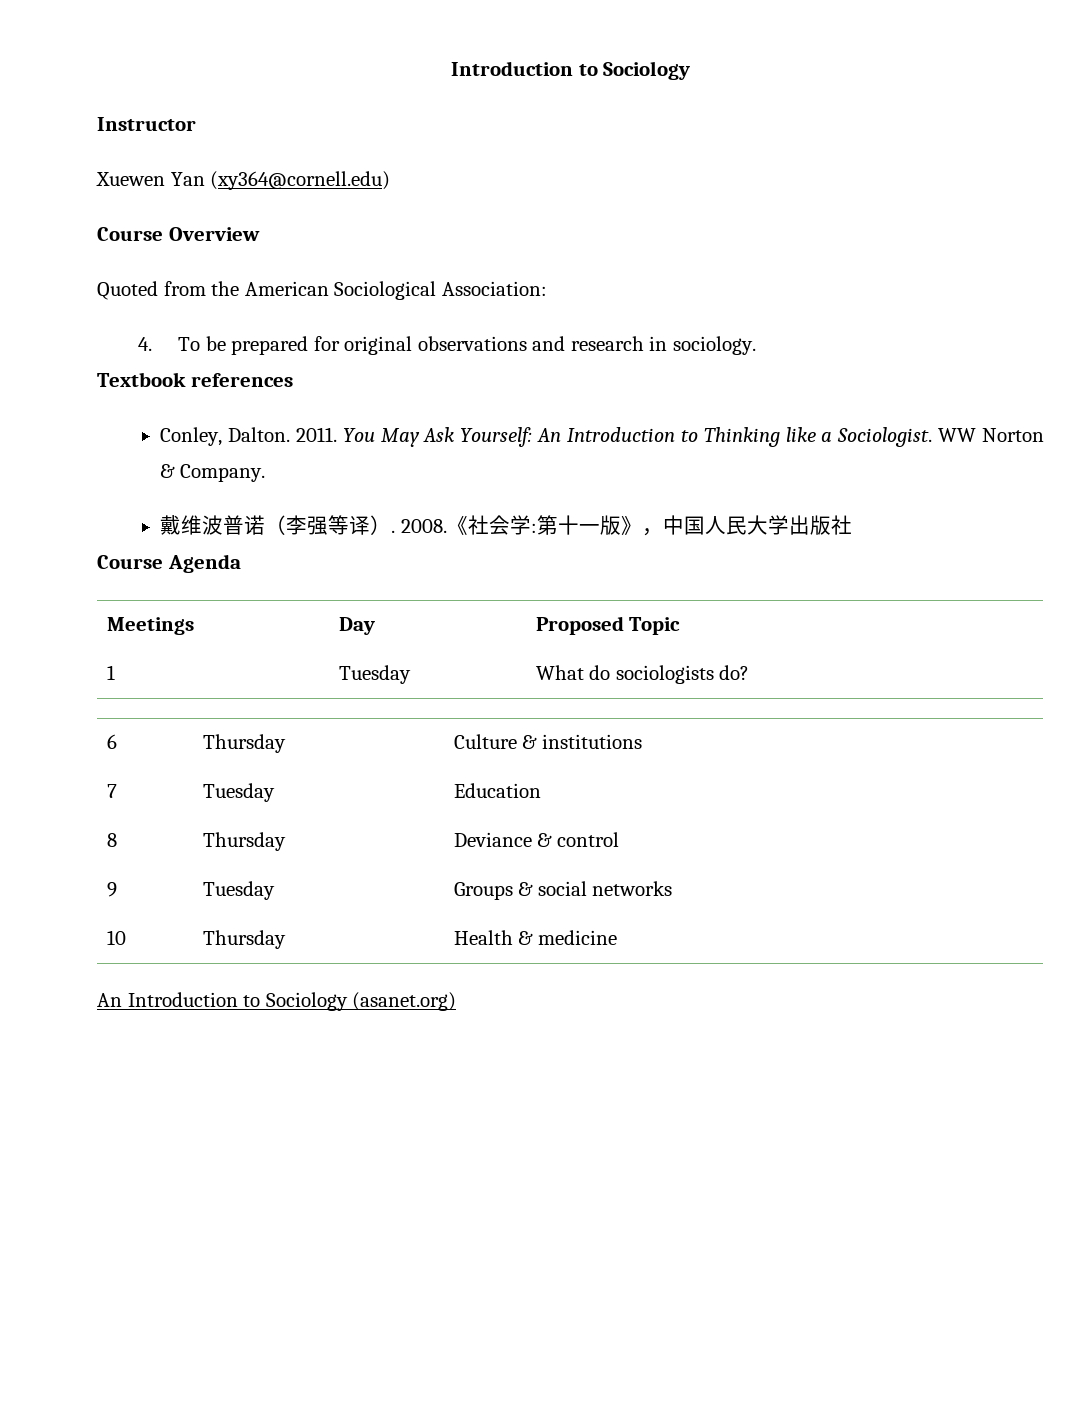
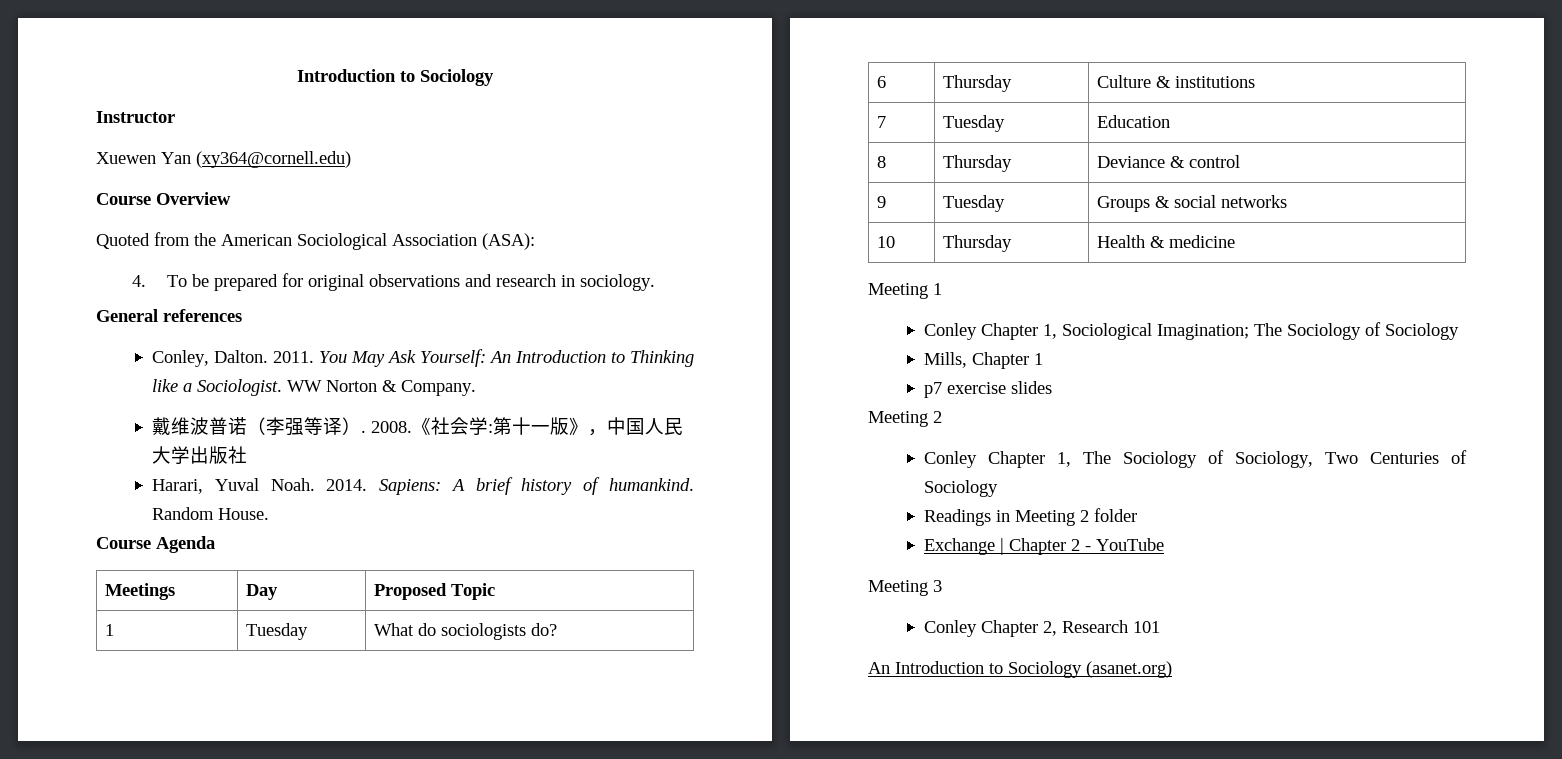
[441,281,547,296] Association: -> [392,233,535,250] Association (ASA):
[97,372,186,387] Textbook -> [96,309,158,322] General
(852, 525) none -> [151,477,694,495] [151,507,269,520] // Harari, Yuval Noah. 2014. Sapiens: A brief history of humankind. Random House.
(617, 937) none -> [868,283,942,299] [923,322,1459,340] [923,352,1043,369] [923,381,1052,398] [868,411,942,427] [923,450,1467,468] [923,480,998,497] [923,508,1137,526] [923,538,1164,555] [868,580,942,596] [923,620,1160,637] // Meeting 1 // Conley Chapter 1, Sociological Imagination; The Sociology of Sociology // Mills, Chapter 1 // p7 exercise slides // Meeting 2 // Conley Chapter 1, The Sociology of Sociology, Two Centuries of Sociology // Readings in Meeting 2 folder // Exchange | Chapter 2 - YouTube // Meeting 3 // Conley Chapter 2, Research 101

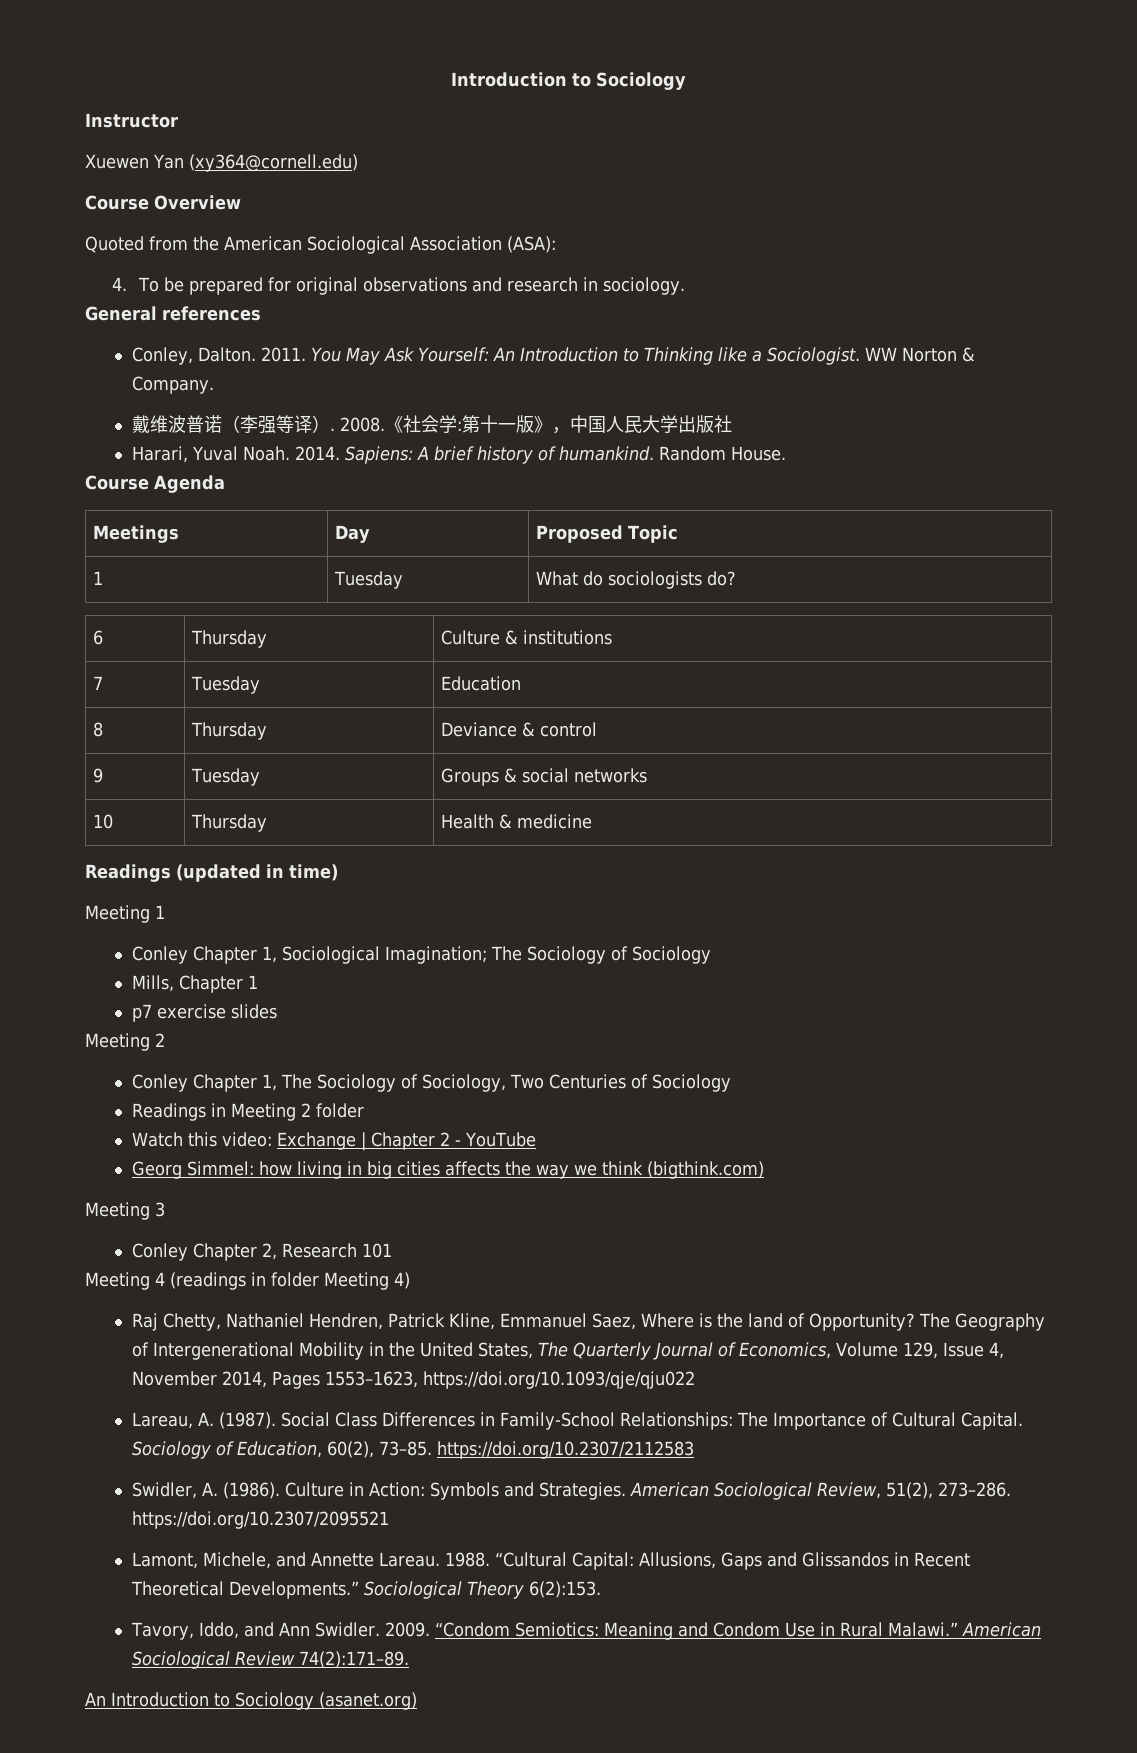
(1236, 241) none -> [85,864,338,882] // Readings (updated in time)
(1137, 515) none -> [131,1132,272,1147] Watch this video:
(1164, 544) none -> [131,1161,764,1179] // Georg Simmel: how living in big cities affects the way we think (bigthink.com)
(1160, 627) none -> [85,1272,410,1290] [131,1313,1045,1331] [131,1342,1004,1360] [131,1371,695,1389] [131,1412,1023,1430] [131,1441,694,1459] [131,1482,1011,1500] [131,1511,389,1529] [131,1552,970,1570] [130,1581,601,1599] [130,1622,1041,1640] [131,1651,409,1669] // Meeting 4 (readings in folder Meeting 4) // Raj Chetty, Nathaniel Hendren, Patrick Kline, Emmanuel Saez, Where is the land of Opportunity? The Geography of Intergenerational Mobility in the United States, The Quarterly Journal of Economics, Volume 129, Issue 4, November 2014, Pages 1553–1623, https://doi.org/10.1093/qje/qju022 // Lareau, A. (1987). Social Class Differences in Family-School Relationships: The Importance of Cultural Capital. Sociology of Education, 60(2), 73–85. https://doi.org/10.2307/2112583 // Swidler, A. (1986). Culture in Action: Symbols and Strategies. American Sociological Review, 51(2), 273–286. https://doi.org/10.2307/2095521 // Lamont, Michele, and Annette Lareau. 1988. “Cultural Capital: Allusions, Gaps and Glissandos in Recent Theoretical Developments.” Sociological Theory 6(2):153. // Tavory, Iddo, and Ann Swidler. 2009. “Condom Semiotics: Meaning and Condom Use in Rural Malawi.” American Sociological Review 74(2):171–89.

